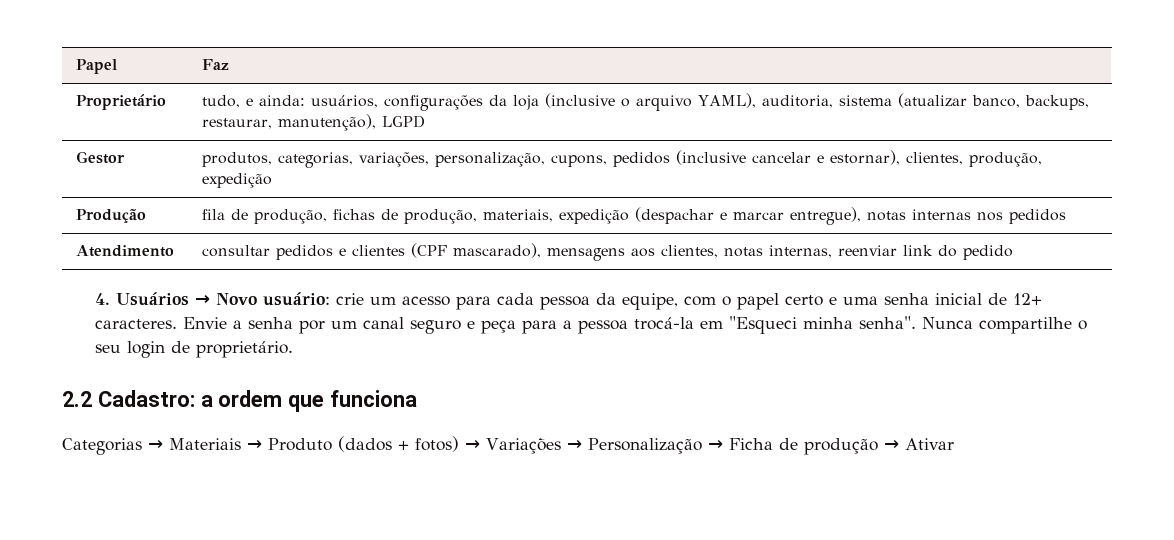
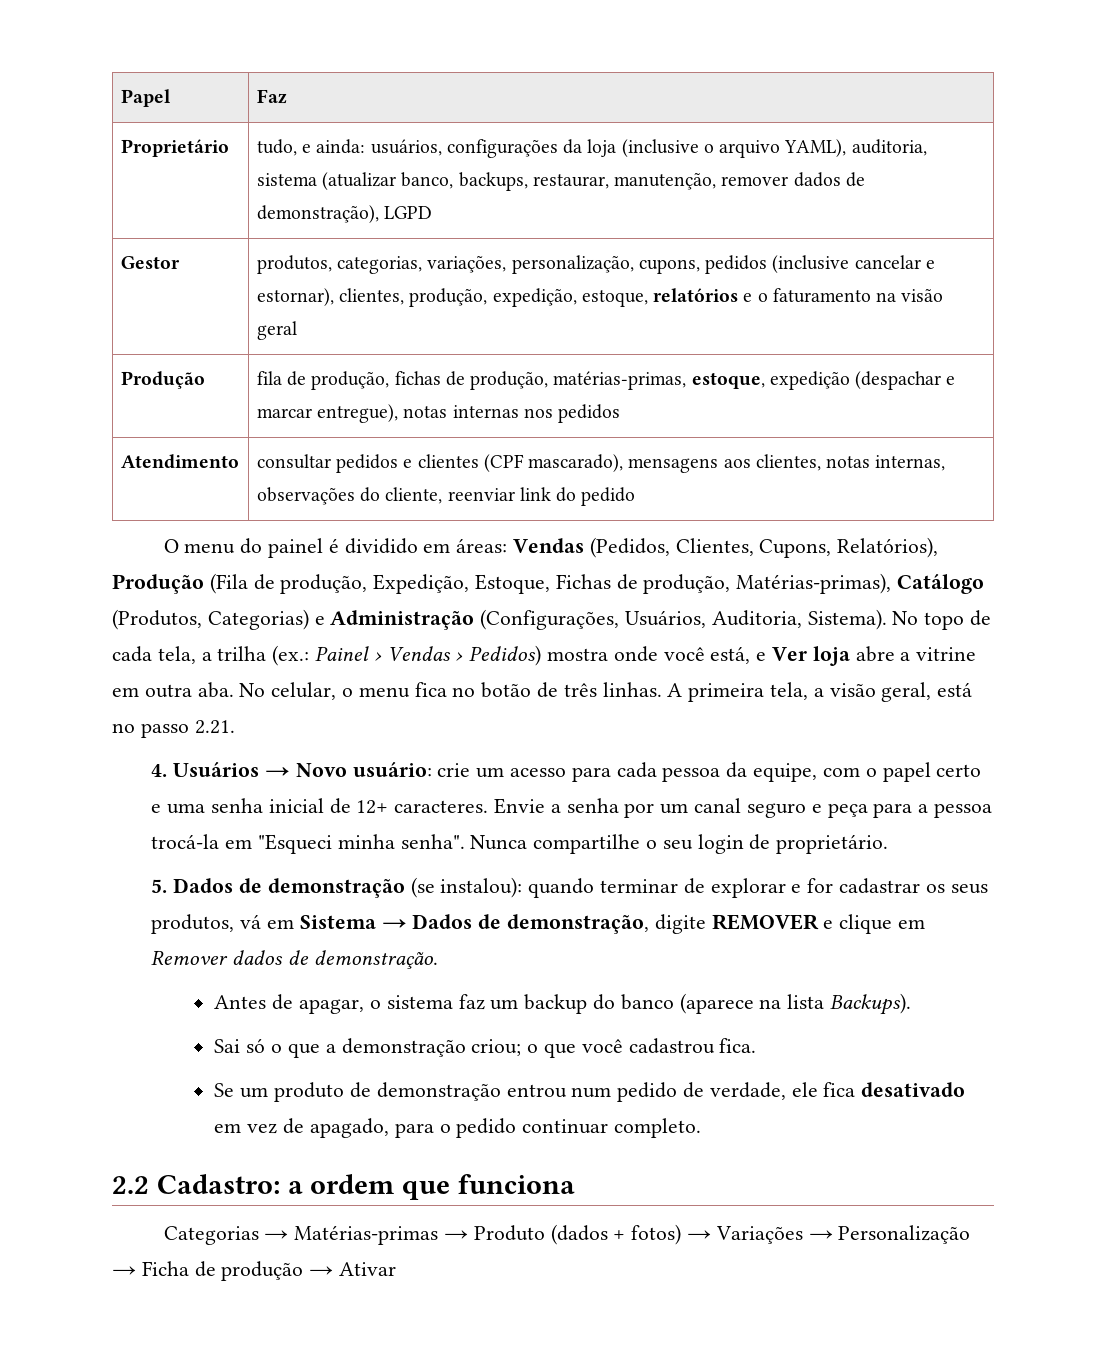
[277,114,376,131] manutenção), -> [614,172,865,190] [256,205,379,223] manutenção, remover dados de demonstração),
[201,173,272,188] expedição -> [492,288,944,307] [256,321,297,340] expedição, estoque, relatórios e o faturamento na visão geral
[482,209,553,222] materiais, -> [553,371,765,390] matérias-primas, estoque,
(832, 251) none -> [256,487,443,505] observações do cliente,
(1013, 252) none -> [163,537,939,558] [112,573,985,594] [112,609,992,630] [112,645,977,666] [112,682,973,702] [112,720,235,738] // O menu do painel é dividido em áreas: Vendas (Pedidos, Clientes, Cupons, Relatórios), Produção (Fila de produção, Expedição, Estoque, Fichas de produção, Matérias-primas), Catálogo (Produtos, Categorias) e Administração (Configurações, Usuários, Auditoria, Sistema). No topo de cada tela, a trilha (ex.: Painel › Vendas › Pedidos) mostra onde você está, e Ver loja abre a vitrine em outra aba. No celular, o menu fica no botão de três linhas. A primeira tela, a visão geral, está no passo 2.21.
(294, 349) none -> [151,877,988,898] [151,914,926,934] [151,950,438,969] [214,993,911,1015] [214,1038,757,1058] [214,1082,966,1102] [214,1118,701,1138] // 5. Dados de demonstração (se instalou): quando terminar de explorar e for cadastrar os seus produtos, vá em Sistema → Dados de demonstração, digite REMOVER e clique em Remover dados de demonstração. // Antes de apagar, o sistema faz um backup do banco (aparece na lista Backups). // Sai só o que a demonstração criou; o que você cadastrou fica. // Se um produto de demonstração entrou num pedido de verdade, ele fica desativado em vez de apagado, para o pedido continuar completo.
[169,438,241,450] Materiais -> [294,1225,439,1245] Matérias-primas

